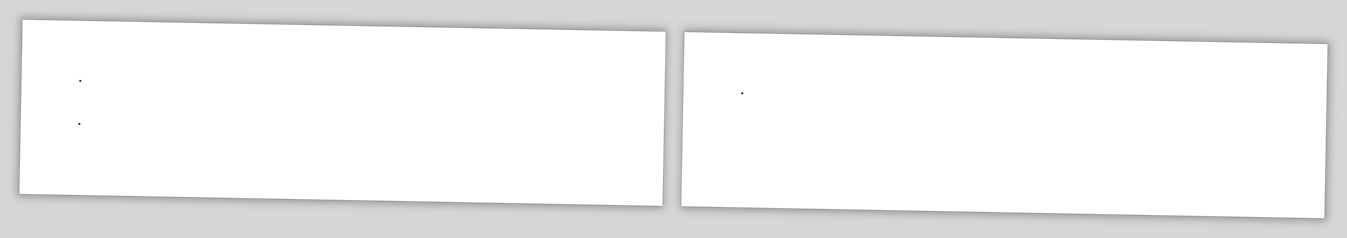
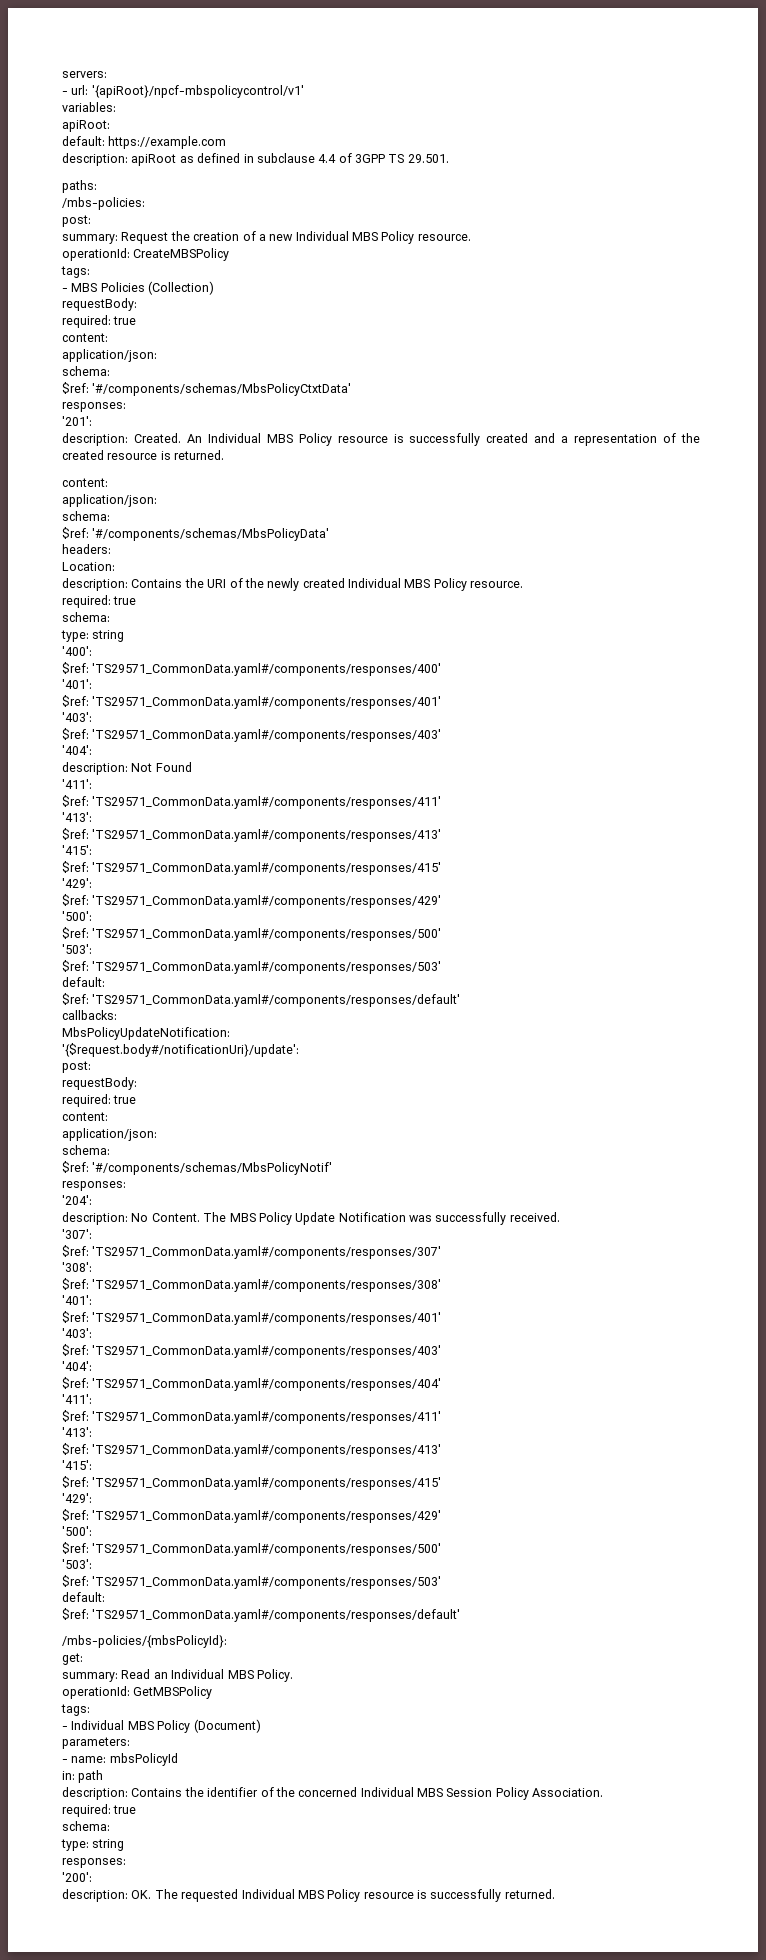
[78,78,82,82] [77,121,81,125] [740,91,744,95] . // . // . -> [62,71,107,78] [62,85,304,98] [62,102,116,112] [62,120,110,132] [62,136,227,149] [62,153,449,166] [62,180,97,193] [62,197,145,210] [62,215,91,227] [62,231,471,244] [62,248,230,261] [61,266,90,278] [62,281,215,295] [62,298,137,311] [62,315,137,328] [62,333,108,342] [62,349,157,362] [62,366,110,376] [62,382,352,396] [62,402,126,412] [62,416,92,426] [62,433,701,446] [62,450,225,460] [62,478,108,487] [62,494,157,507] [62,511,110,521] [62,527,330,541] [62,544,111,554] [62,562,115,571] [62,578,524,591] [62,595,137,608] [62,612,110,622] [61,630,125,642] [62,646,92,656] [62,662,442,676] [62,679,92,689] [62,695,442,709] [62,712,92,722] [62,728,442,742] [62,745,92,755] [62,762,192,775] [62,779,92,789] [62,795,442,809] [62,812,92,822] [62,828,442,842] [62,845,92,855] [62,861,442,875] [62,878,92,888] [62,894,442,908] [62,911,92,921] [62,927,442,941] [62,944,92,954] [62,960,442,974] [62,977,105,987] [62,993,461,1007] [62,1010,117,1020] [62,1027,230,1040] [62,1043,299,1057] [62,1061,91,1073] [62,1077,137,1090] [62,1094,137,1107] [62,1112,108,1121] [62,1128,157,1141] [62,1145,110,1155] [62,1161,333,1175] [62,1181,126,1191] [62,1195,92,1205] [62,1212,560,1225] [62,1229,92,1239] [62,1245,442,1259] [62,1262,92,1272] [62,1278,442,1292] [62,1295,92,1305] [62,1311,442,1325] [62,1328,92,1338] [62,1344,442,1358] [62,1361,92,1371] [62,1377,442,1391] [62,1394,92,1404] [62,1410,442,1424] [62,1427,92,1437] [62,1443,442,1457] [62,1460,92,1470] [62,1476,442,1490] [62,1493,92,1503] [62,1509,442,1523] [62,1526,92,1536] [62,1542,442,1556] [62,1559,92,1569] [62,1575,442,1589] [62,1592,105,1602] [62,1608,461,1622] [62,1635,227,1648] [62,1653,83,1665] [62,1669,293,1682] [62,1686,213,1699] [61,1704,90,1716] [62,1719,261,1733] [62,1737,130,1749] [62,1753,178,1766] [62,1770,104,1783] [62,1787,604,1800] [62,1804,137,1817] [62,1821,110,1831] [61,1839,125,1851] [62,1858,126,1868] [62,1872,92,1882] [62,1889,555,1902] servers: // - url: '{apiRoot}/npcf-mbspolicycontrol/v1' // variables: // apiRoot: // default: https://example.com // description: apiRoot as defined in subclause 4.4 of 3GPP TS 29.501. // paths: // /mbs-policies: // post: // summary: Request the creation of a new Individual MBS Policy resource. // operationId: CreateMBSPolicy // tags: // - MBS Policies (Collection) // requestBody: // required: true // content: // application/json: // schema: // $ref: '#/components/schemas/MbsPolicyCtxtData' // responses: // '201': // description: Created. An Individual MBS Policy resource is successfully created and a representation of the created resource is returned. // content: // application/json: // schema: // $ref: '#/components/schemas/MbsPolicyData' // headers: // Location: // description: Contains the URI of the newly created Individual MBS Policy resource. // required: true // schema: // type: string // '400': // $ref: 'TS29571_CommonData.yaml#/components/responses/400' // '401': // $ref: 'TS29571_CommonData.yaml#/components/responses/401' // '403': // $ref: 'TS29571_CommonData.yaml#/components/responses/403' // '404': // description: Not Found // '411': // $ref: 'TS29571_CommonData.yaml#/components/responses/411' // '413': // $ref: 'TS29571_CommonData.yaml#/components/responses/413' // '415': // $ref: 'TS29571_CommonData.yaml#/components/responses/415' // '429': // $ref: 'TS29571_CommonData.yaml#/components/responses/429' // '500': // $ref: 'TS29571_CommonData.yaml#/components/responses/500' // '503': // $ref: 'TS29571_CommonData.yaml#/components/responses/503' // default: // $ref: 'TS29571_CommonData.yaml#/components/responses/default' // callbacks: // MbsPolicyUpdateNotification: // '{$request.body#/notificationUri}/update': // post: // requestBody: // required: true // content: // application/json: // schema: // $ref: '#/components/schemas/MbsPolicyNotif' // responses: // '204': // description: No Content. The MBS Policy Update Notification was successfully received. // '307': // $ref: 'TS29571_CommonData.yaml#/components/responses/307' // '308': // $ref: 'TS29571_CommonData.yaml#/components/responses/308' // '401': // $ref: 'TS29571_CommonData.yaml#/components/responses/401' // '403': // $ref: 'TS29571_CommonData.yaml#/components/responses/403' // '404': // $ref: 'TS29571_CommonData.yaml#/components/responses/404' // '411': // $ref: 'TS29571_CommonData.yaml#/components/responses/411' // '413': // $ref: 'TS29571_CommonData.yaml#/components/responses/413' // '415': // $ref: 'TS29571_CommonData.yaml#/components/responses/415' // '429': // $ref: 'TS29571_CommonData.yaml#/components/responses/429' // '500': // $ref: 'TS29571_CommonData.yaml#/components/responses/500' // '503': // $ref: 'TS29571_CommonData.yaml#/components/responses/503' // default: // $ref: 'TS29571_CommonData.yaml#/components/responses/default' // /mbs-policies/{mbsPolicyId}: // get: // summary: Read an Individual MBS Policy. // operationId: GetMBSPolicy // tags: // - Individual MBS Policy (Document) // parameters: // - name: mbsPolicyId // in: path // description: Contains the identifier of the concerned Individual MBS Session Policy Association. // required: true // schema: // type: string // responses: // '200': // description: OK. The requested Individual MBS Policy resource is successfully returned.

